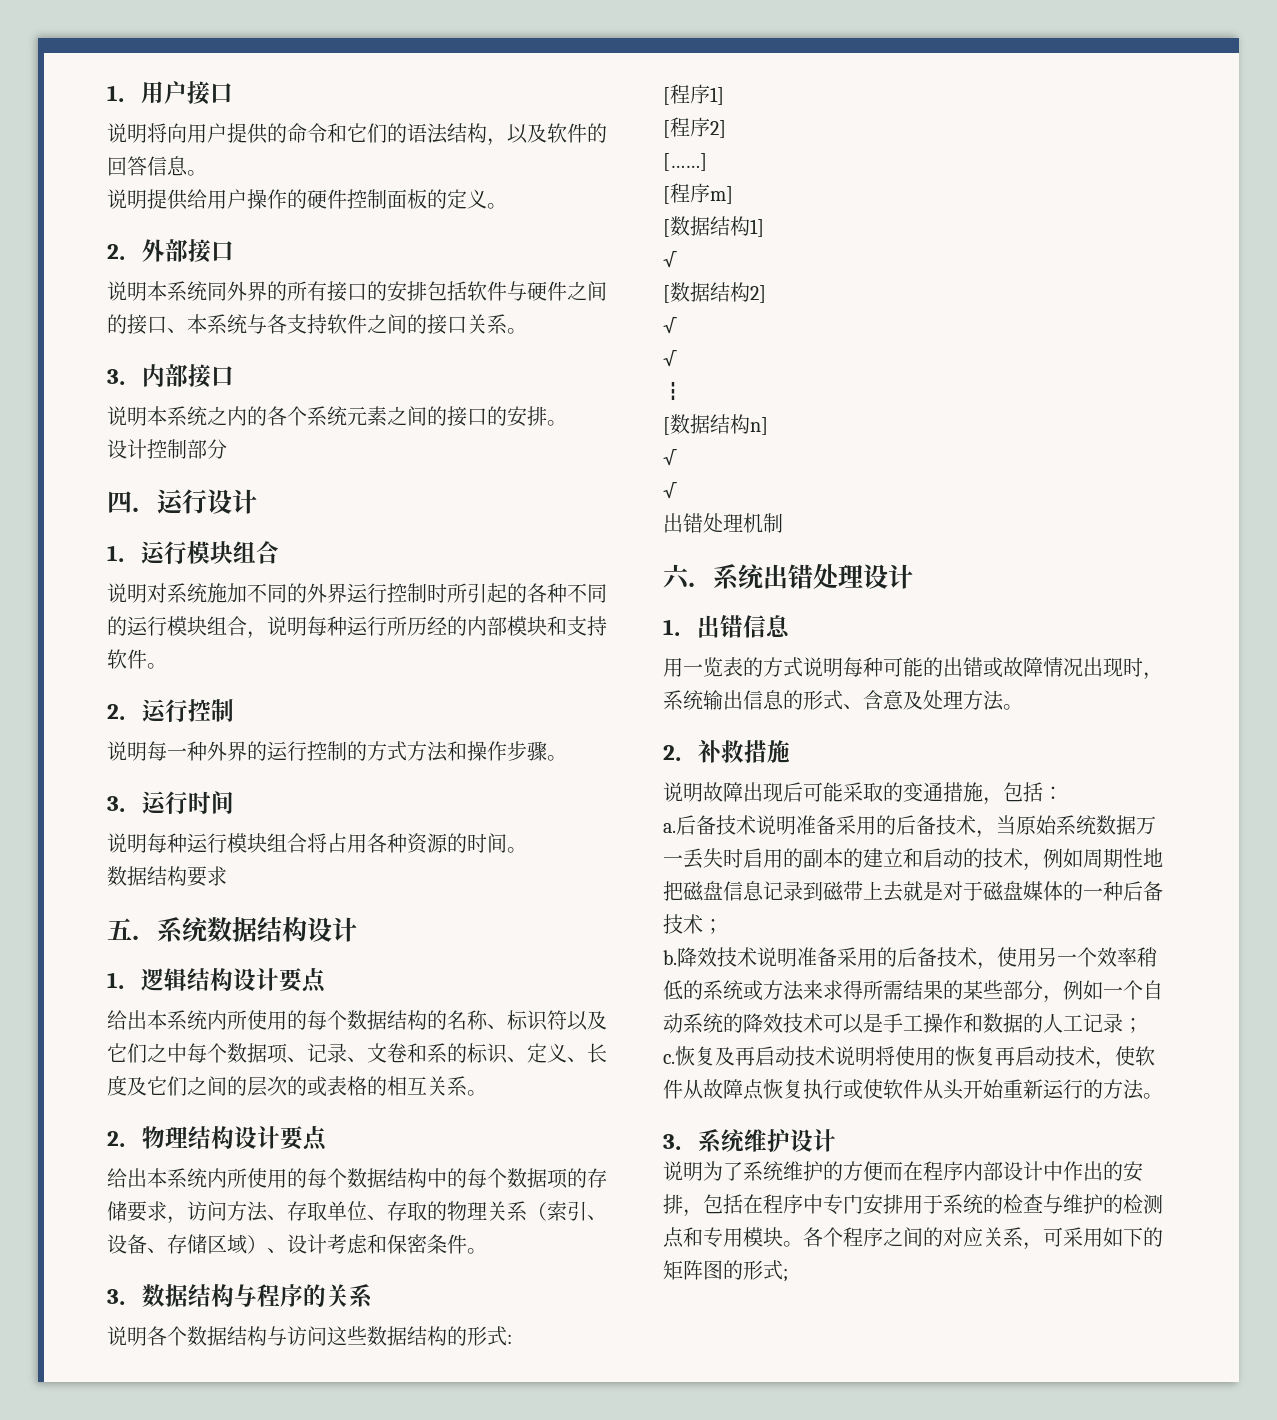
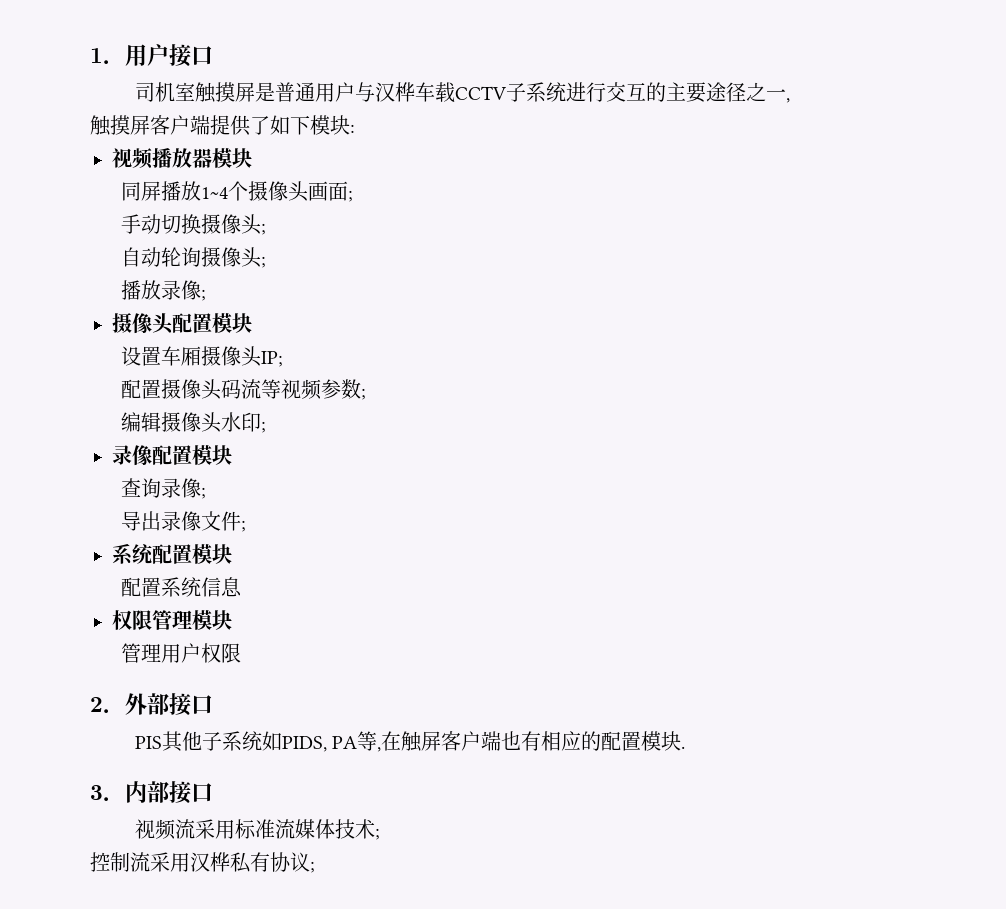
[107,123,607,146] [107,156,207,176] [107,189,507,210] [107,239,234,263] [107,281,607,302] [107,314,527,335] [107,364,234,388] [107,406,567,427] [107,439,227,459] [107,489,257,514] [107,541,279,565] [107,583,607,603] [107,616,607,639] [107,649,167,669] [107,699,234,723] [107,741,567,762] [107,791,234,815] [107,833,527,854] [107,866,227,887] [107,916,357,943] [107,968,326,993] [107,1010,607,1031] [107,1043,607,1064] [107,1075,487,1097] [107,1126,327,1151] [107,1168,607,1189] [107,1201,607,1224] [107,1234,487,1254] [107,1284,372,1308] [107,1326,512,1346] [663,84,724,105] [663,117,726,138] [663,153,707,171] [663,183,733,204] [663,216,764,237] [663,251,677,268] [663,282,766,303] [663,317,677,334] [663,350,677,367] [663,382,683,400] [663,414,768,435] [663,449,677,466] [663,482,677,499] [663,513,783,533] [663,563,913,590] [663,615,790,638] [663,657,1163,680] [663,690,1023,711] [663,740,790,763] [663,782,1063,805] [663,815,1156,838] [663,848,1163,871] [663,881,1163,902] [663,914,723,934] [663,947,1158,970] [663,980,1163,1003] [663,1013,1143,1034] [663,1046,1155,1069] [663,1079,1163,1100] [663,1129,836,1153] [663,1161,1143,1182] [663,1194,1163,1217] [663,1227,1163,1250] [663,1260,783,1280] 说明将向用户提供的命令和它们的语法结构，以及软件的回答信息。 // 说明提供给用户操作的硬件控制面板的定义。 // 2．外部接口 // 说明本系统同外界的所有接口的安排包括软件与硬件之间的接口、本系统与各支持软件之间的接口关系。 // 3．内部接口 // 说明本系统之内的各个系统元素之间的接口的安排。 // 设计控制部分 // 四．运行设计 // 1．运行模块组合 // 说明对系统施加不同的外界运行控制时所引起的各种不同的运行模块组合，说明每种运行所历经的内部模块和支持软件。 // 2．运行控制 // 说明每一种外界的运行控制的方式方法和操作步骤。 // 3．运行时间 // 说明每种运行模块组合将占用各种资源的时间。 // 数据结构要求 // 五．系统数据结构设计 // 1．逻辑结构设计要点 // 给出本系统内所使用的每个数据结构的名称、标识符以及它们之中每个数据项、记录、文卷和系的标识、定义、长度及它们之间的层次的或表格的相互关系。 // 2．物理结构设计要点 // 给出本系统内所使用的每个数据结构中的每个数据项的存储要求，访问方法、存取单位、存取的物理关系（索引、设备、存储区域）、设计考虑和保密条件。 // 3．数据结构与程序的关系 // 说明各个数据结构与访问这些数据结构的形式: // [程序1] // [程序2] // [……] // [程序m] // [数据结构1] // √ // [数据结构2] // √ // √ // ┇ // [数据结构n] // √ // √ // 出错处理机制 // 六．系统出错处理设计 // 1．出错信息 // 用一览表的方式说明每种可能的出错或故障情况出现时，系统输出信息的形式、含意及处理方法。 // 2．补救措施 // 说明故障出现后可能采取的变通措施，包括： // a.后备技术说明准备采用的后备技术，当原始系统数据万一丢失时启用的副本的建立和启动的技术，例如周期性地把磁盘信息记录到磁带上去就是对于磁盘媒体的一种后备技术； // b.降效技术说明准备采用的后备技术，使用另一个效率稍低的系统或方法来求得所需结果的某些部分，例如一个自动系统的降效技术可以是手工操作和数据的人工记录； // c.恢复及再启动技术说明将使用的恢复再启动技术，使软件从故障点恢复执行或使软件从头开始重新运行的方法。 // 3．系统维护设计 // 说明为了系统维护的方便而在程序内部设计中作出的安排，包括在程序中专门安排用于系统的检查与维护的检测点和专用模块。各个程序之间的对应关系，可采用如下的矩阵图的形式 -> [134,82,790,103] [90,115,355,136] [112,148,252,169] [121,181,354,202] [121,214,267,235] [121,247,267,268] [121,280,207,301] [112,313,252,334] [121,346,284,367] [121,379,367,400] [121,412,267,433] [112,445,232,466] [121,478,207,499] [121,511,247,532] [112,543,232,565] [121,577,243,597] [112,610,232,630] [121,643,242,663] [90,693,213,716] [134,731,685,752] [90,781,213,804] [134,819,380,840] [90,852,310,873] 司机室触摸屏是普通用户与汉桦车载CCTV子系统进行交互的主要途径之一, // 触摸屏客户端提供了如下模块: // 视频播放器模块 // 同屏播放1~4个摄像头画面; // 手动切换摄像头; // 自动轮询摄像头; // 播放录像; // 摄像头配置模块 // 设置车厢摄像头IP; // 配置摄像头码流等视频参数; // 编辑摄像头水印; // 录像配置模块 // 查询录像; // 导出录像文件; // 系统配置模块 // 配置系统信息 // 权限管理模块 // 管理用户权限 // 2．外部接口 // PIS其他子系统如PIDS, PA等,在触屏客户端也有相应的配置模块. // 3．内部接口 // 视频流采用标准流媒体技术; // 控制流采用汉桦私有协议

